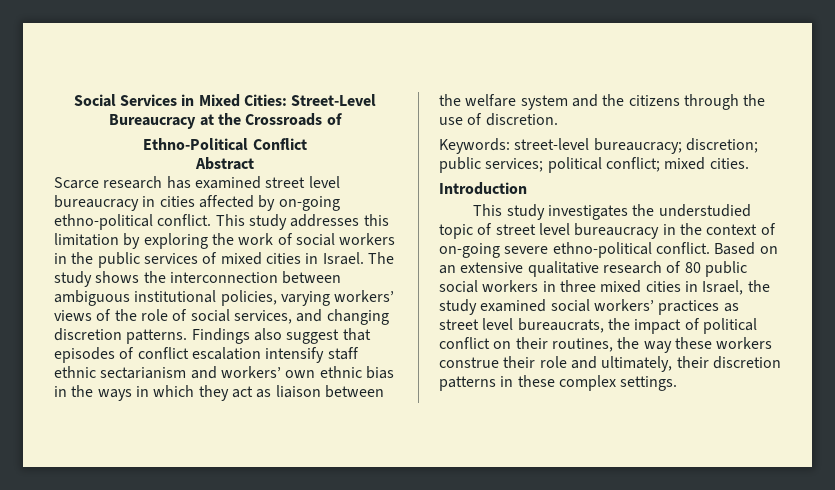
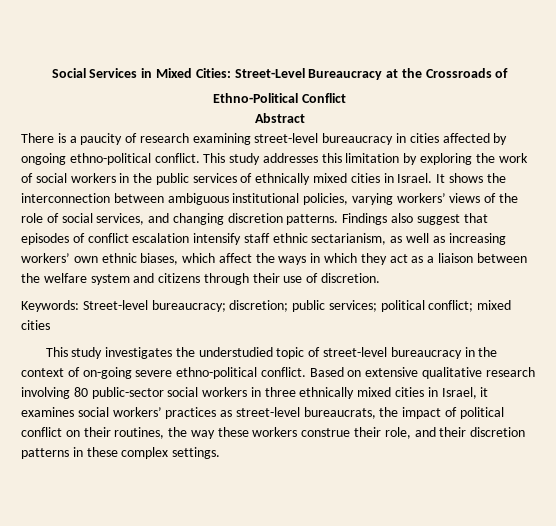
[54,176,340,189] Scarce research has examined street level -> [21,133,319,145] There is a paucity of research examining street-level
[278,196,340,211] on-going -> [21,153,66,165] ongoing
(218, 258) none -> [255,173,311,185] ethnically
[367,252,394,264] [54,271,92,287] The study -> [436,174,446,183] It
[100,366,394,379] [54,386,67,397] sectarianism and workers’ own ethnic bias in -> [311,233,506,245] [21,253,252,265] sectarianism, as well as increasing workers’ own ethnic biases, which affect
(272, 393) none -> [427,256,435,263] a
[602,94,625,106] the -> (155, 278) none
[743,94,766,106] the -> [252,273,280,283] their
[514,138,590,150] street-level -> [82,300,148,310] Street-level
[709,158,749,169] [439,182,527,195] cities. // Introduction -> [21,320,50,330] cities
[495,223,570,235] street level -> [322,347,387,357] street-level
[439,265,456,274] an -> (362, 373) none
[666,261,747,277] of 80 public -> [21,387,164,399] involving 80 public-sector
(596, 286) none -> [299,387,355,399] ethnically
[747,280,770,292] [439,299,547,315] the study examined -> [480,387,489,397] [21,407,74,417] it examines
[439,318,514,330] street level -> [235,407,300,417] street-level
[539,356,673,372] role and ultimately, -> [384,427,436,439] role, and

